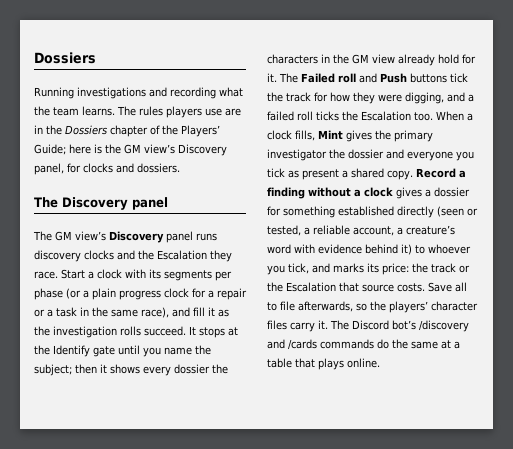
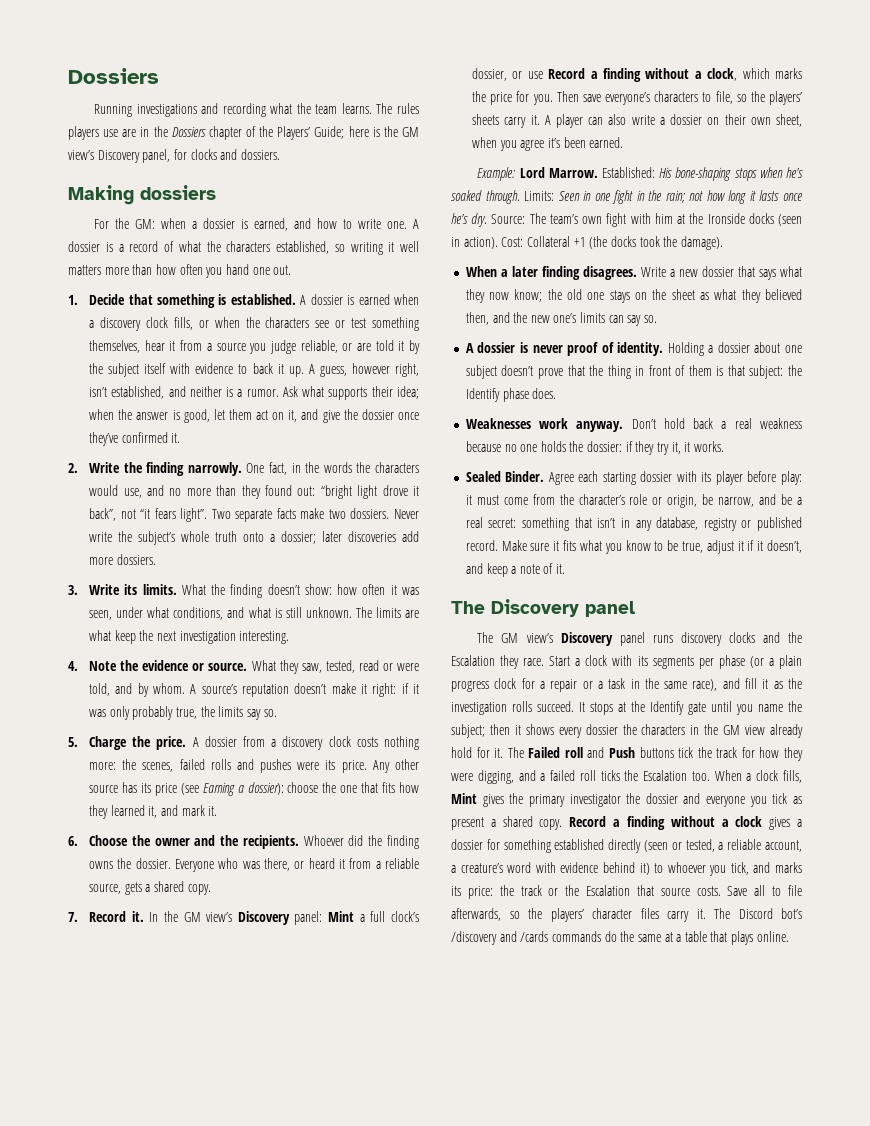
(180, 168) none -> [68,185,216,205] [94,218,419,231] [68,241,419,255] [68,264,292,278] [68,294,419,308] [89,317,419,331] [89,340,421,354] [89,363,419,377] [89,386,420,400] [89,409,420,423] [89,432,181,446] [68,462,419,476] [89,485,419,499] [89,508,420,522] [89,531,419,545] [89,554,156,565] [68,584,420,598] [89,607,419,620] [89,630,290,644] [68,660,420,674] [89,683,419,697] [89,706,277,720] [68,736,420,750] [89,759,419,773] [89,782,420,796] [89,805,218,819] [68,835,420,849] [89,858,419,872] [89,881,211,895] [68,911,419,925] [472,68,803,82] [472,91,802,105] [472,114,802,128] [472,137,624,151] [477,167,803,181] [451,190,804,204] [451,213,802,227] [451,236,723,250] [465,266,802,280] [465,289,802,303] [465,312,658,326] [465,342,802,356] [465,365,803,379] [465,388,557,402] [465,418,802,432] [465,441,724,455] [465,471,802,485] [465,494,802,508] [465,517,802,531] [465,540,802,554] [465,563,566,577] // Making dossiers // For the GM: when a dossier is earned, and how to write one. A dossier is a record of what the characters established, so writing it well matters more than how often you hand one out. // 1. Decide that something is established. A dossier is earned when a discovery clock fills, or when the characters see or test something themselves, hear it from a source you judge reliable, or are told it by the subject itself with evidence to back it up. A guess, however right, isn’t established, and neither is a rumor. Ask what supports their idea; when the answer is good, let them act on it, and give the dossier once they’ve confirmed it. // 2. Write the finding narrowly. One fact, in the words the characters would use, and no more than they found out: “bright light drove it back”, not “it fears light”. Two separate facts make two dossiers. Never write the subject’s whole truth onto a dossier; later discoveries add more dossiers. // 3. Write its limits. What the finding doesn’t show: how often it was seen, under what conditions, and what is still unknown. The limits are what keep the next investigation interesting. // 4. Note the evidence or source. What they saw, tested, read or were told, and by whom. A source’s reputation doesn’t make it right: if it was only probably true, the limits say so. // 5. Charge the price. A dossier from a discovery clock costs nothing more: the scenes, failed rolls and pushes were its price. Any other source has its price (see Earning a dossier): choose the one that fits how they learned it, and mark it. // 6. Choose the owner and the recipients. Whoever did the finding owns the dossier. Everyone who was there, or heard it from a reliable source, gets a shared copy. // 7. Record it. In the GM view’s Discovery panel: Mint a full clock’s dossier, or use Record a finding without a clock, which marks the price for you. Then save everyone’s characters to file, so the players’ sheets carry it. A player can also write a dossier on their own sheet, when you agree it’s been earned. // Example: Lord Marrow. Established: His bone-shaping stops when he’s soaked through. Limits: Seen in one fight in the rain; not how long it lasts once he’s dry. Source: The team’s own fight with him at the Ironside docks (seen in action). Cost: Collateral +1 (the docks took the damage). // When a later finding disagrees. Write a new dossier that says what they now know; the old one stays on the sheet as what they believed then, and the new one’s limits can say so. // A dossier is never proof of identity. Holding a dossier about one subject doesn’t prove that the thing in front of them is that subject: the Identify phase does. // Weaknesses work anyway. Don’t hold back a real weakness because no one holds the dossier: if they try it, it works. // Sealed Binder. Agree each starting dossier with its player before play: it must come from the character’s role or origin, be narrow, and be a real secret: something that isn’t in any database, registry or published record. Make sure it fits what you know to be true, adjust it if it doesn’t, and keep a note of it.

